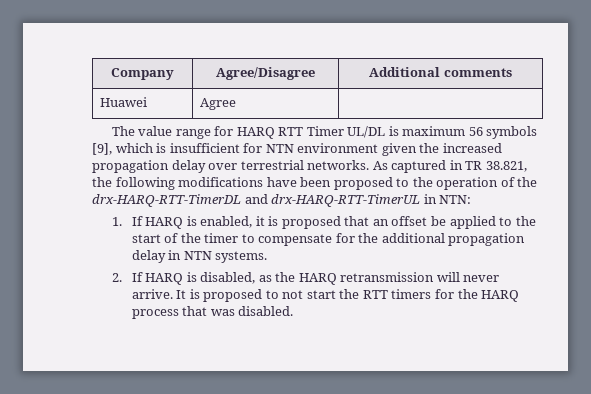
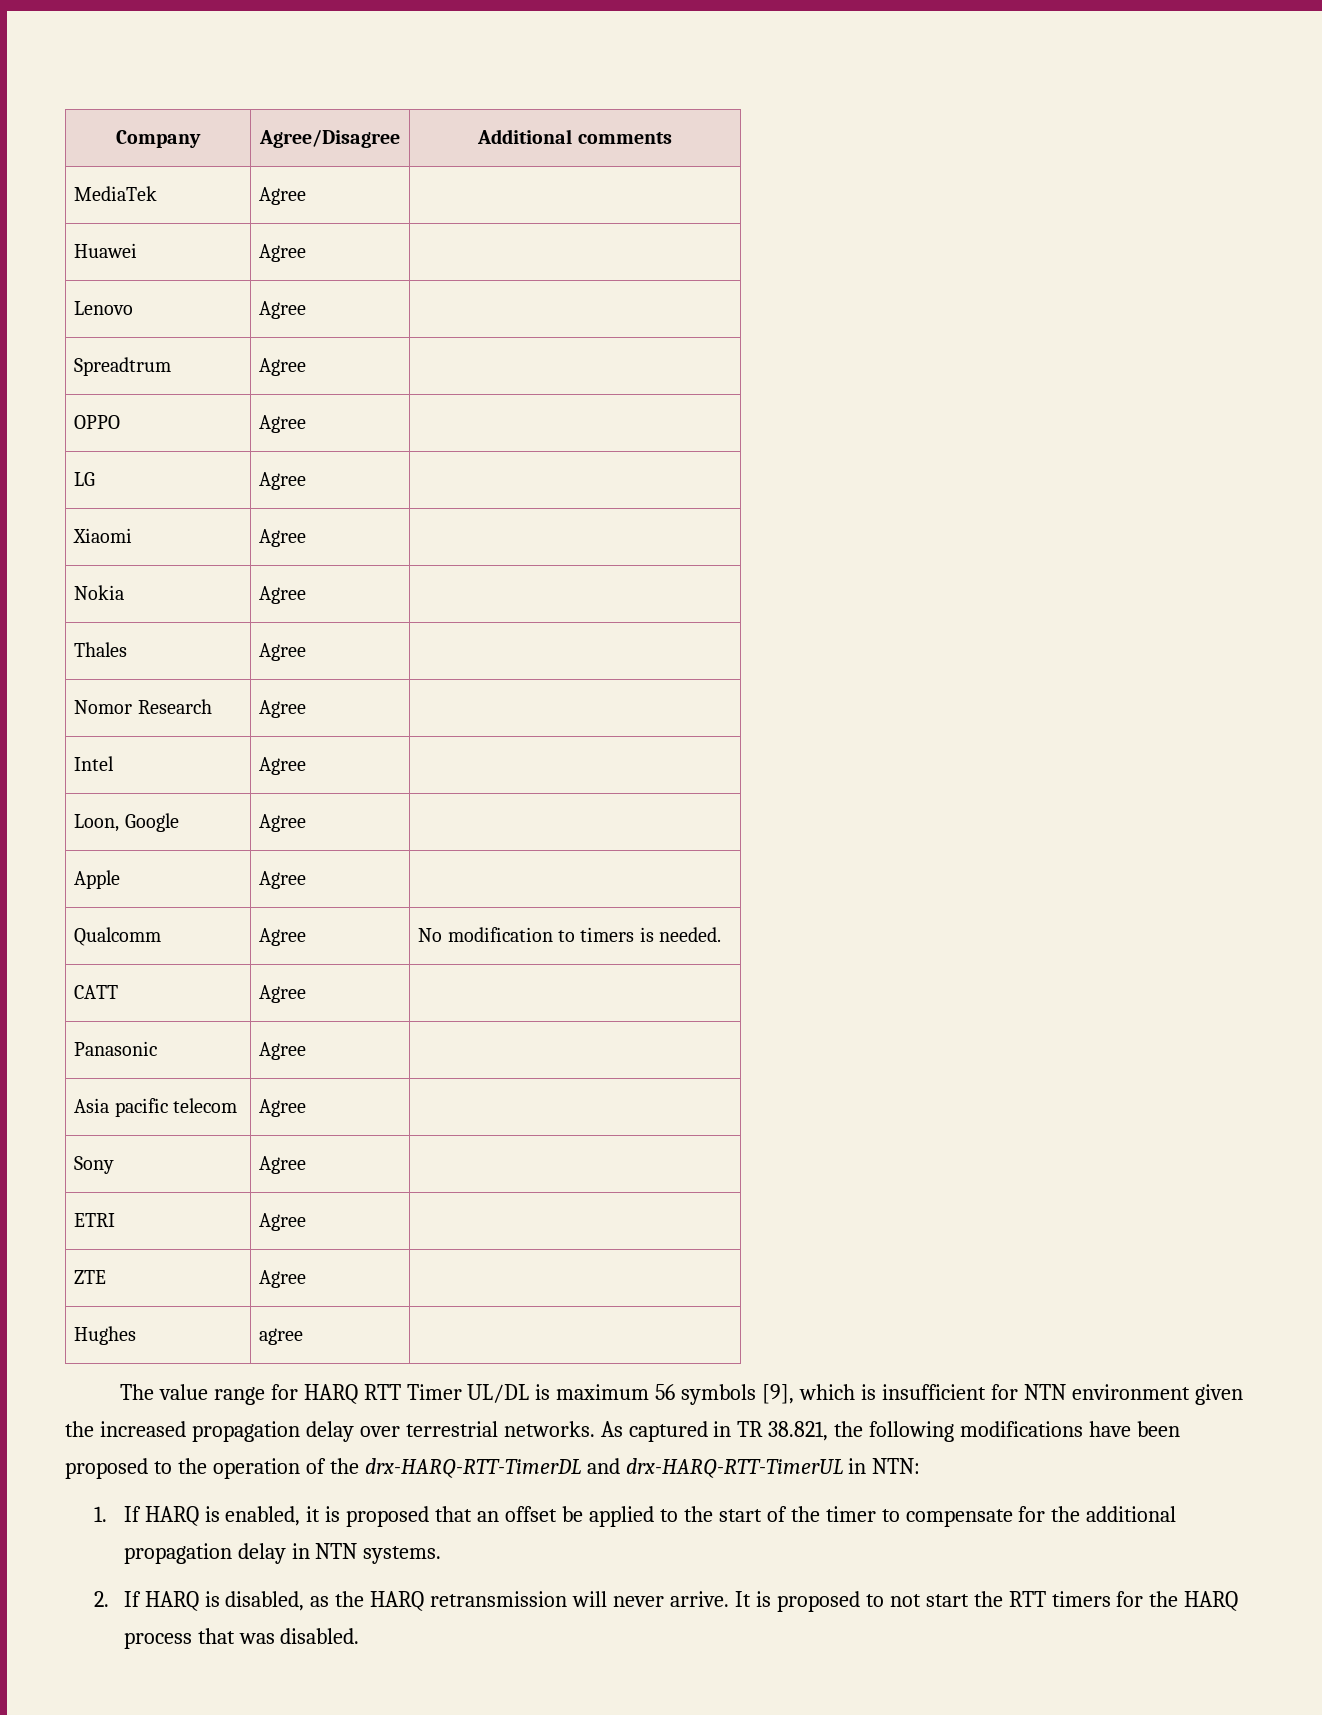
(512, 72) none -> [74,186,158,201] [259,187,307,205] // MediaTek | Agree |
(236, 104) none -> [74,301,134,315] [259,301,307,319] [74,357,172,376] [259,358,307,376] [74,415,121,429] [259,415,307,433] [74,472,96,486] [259,472,307,490] [73,528,133,543] [259,529,307,547] [74,585,125,600] [259,586,307,604] [74,642,128,657] [259,643,307,661] [74,699,212,714] [259,700,307,718] [74,756,115,771] [259,757,307,775] [74,813,179,832] [259,814,307,832] [74,870,121,889] [259,871,307,889] [74,927,162,946] [259,928,307,946] [418,927,722,942] [74,985,119,999] [259,985,307,1003] [74,1041,158,1056] [259,1042,307,1060] [74,1098,237,1117] [259,1099,307,1117] [74,1156,115,1174] [259,1156,307,1174] [74,1213,116,1227] [259,1213,307,1231] [74,1270,107,1284] [259,1270,307,1288] [74,1326,137,1345] [259,1328,304,1345] // Lenovo | Agree | // Spreadtrum | Agree | // OPPO | Agree | // LG | Agree | // Xiaomi | Agree | // Nokia | Agree | // Thales | Agree | // Nomor Research | Agree | // Intel | Agree | // Loon, Google | Agree | // Apple | Agree | // Qualcomm | Agree | No modification to timers is needed. // CATT | Agree | // Panasonic | Agree | // Asia pacific telecom | Agree | // Sony | Agree | // ETRI | Agree | // ZTE | Agree | // Hughes | agree |

